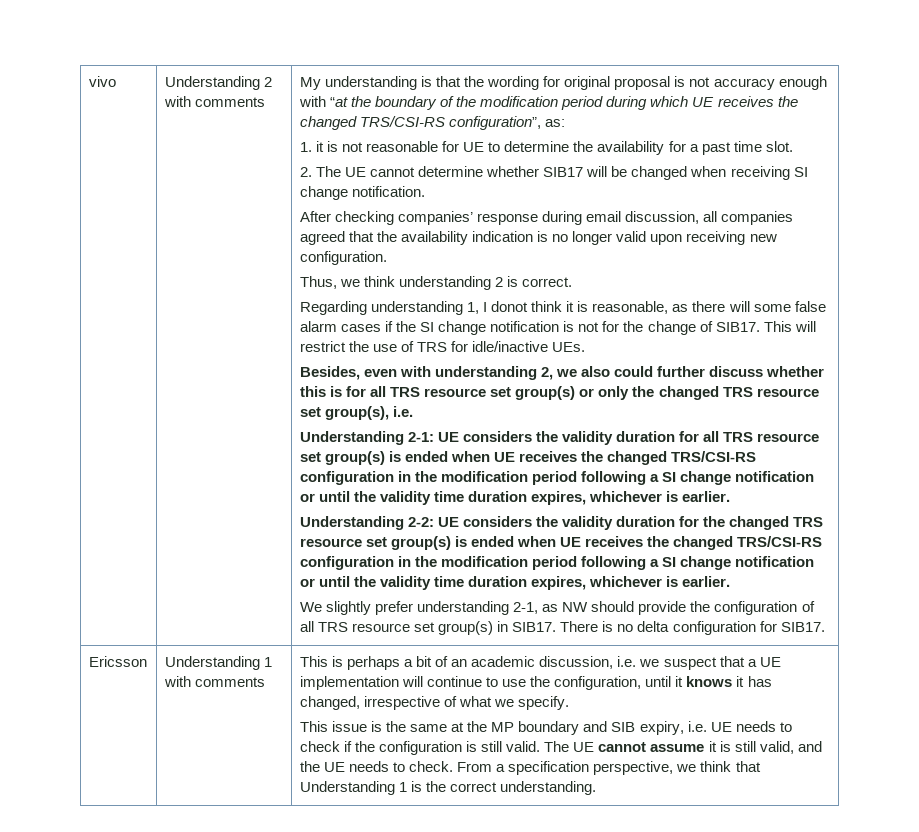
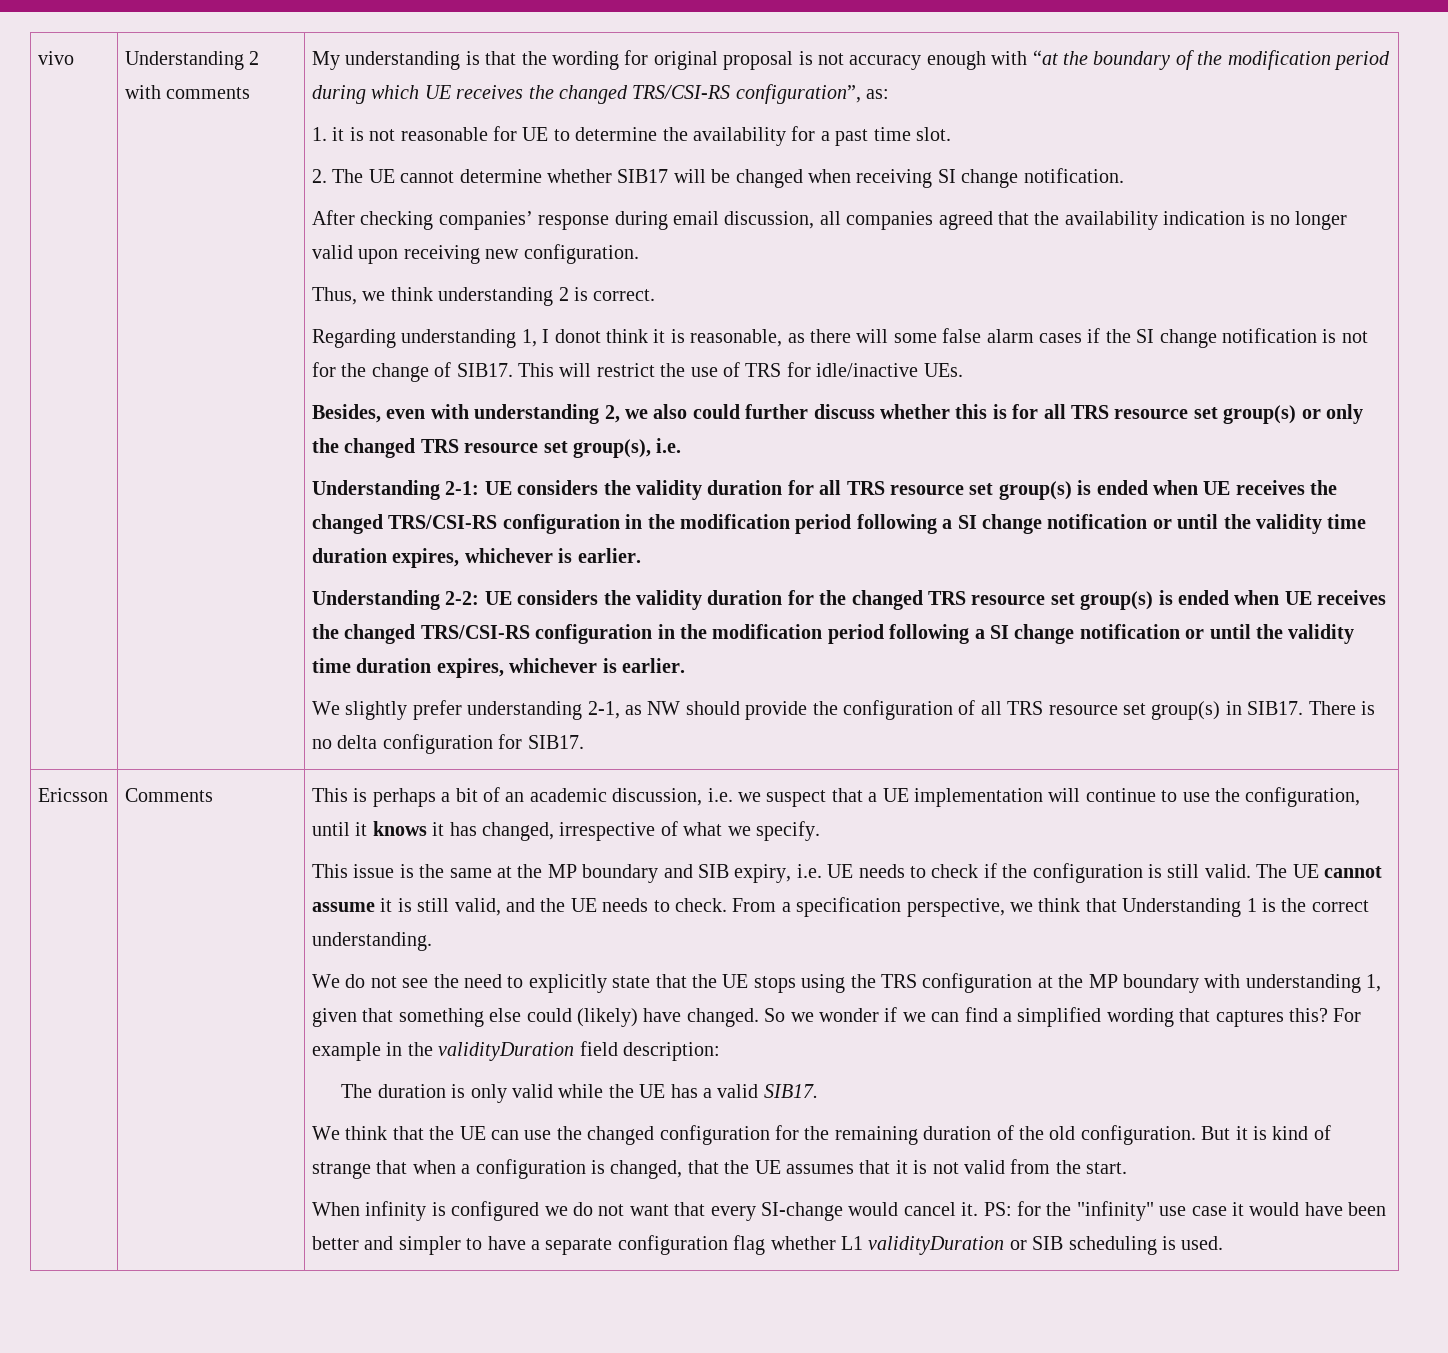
[164,656,272,670] [163,676,265,687] Understanding 1 with comments -> [125,788,214,802] Comments
(597, 788) none -> [312,973,1382,993] [312,1007,1362,1027] [312,1041,721,1061] [341,1084,818,1103] [312,1125,1331,1145] [312,1159,1128,1179] [312,1201,1387,1221] [312,1235,1224,1255] // We do not see the need to explicitly state that the UE stops using the TRS configuration at the MP boundary with understanding 1, given that something else could (likely) have changed. So we wonder if we can find a simplified wording that captures this? For example in the validityDuration field description: // The duration is only valid while the UE has a valid SIB17. // We think that the UE can use the changed configuration for the remaining duration of the old configuration. But it is kind of strange that when a configuration is changed, that the UE assumes that it is not valid from the start. // When infinity is configured we do not want that every SI-change would cancel it. PS: for the "infinity" use case it would have been better and simpler to have a separate configuration flag whether L1 validityDuration or SIB scheduling is used.

